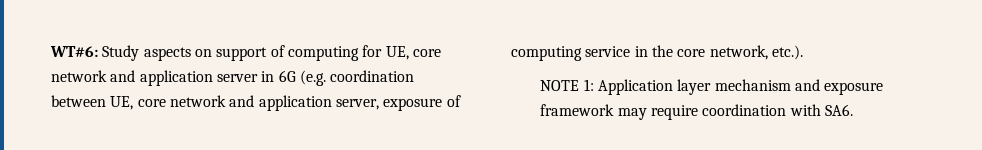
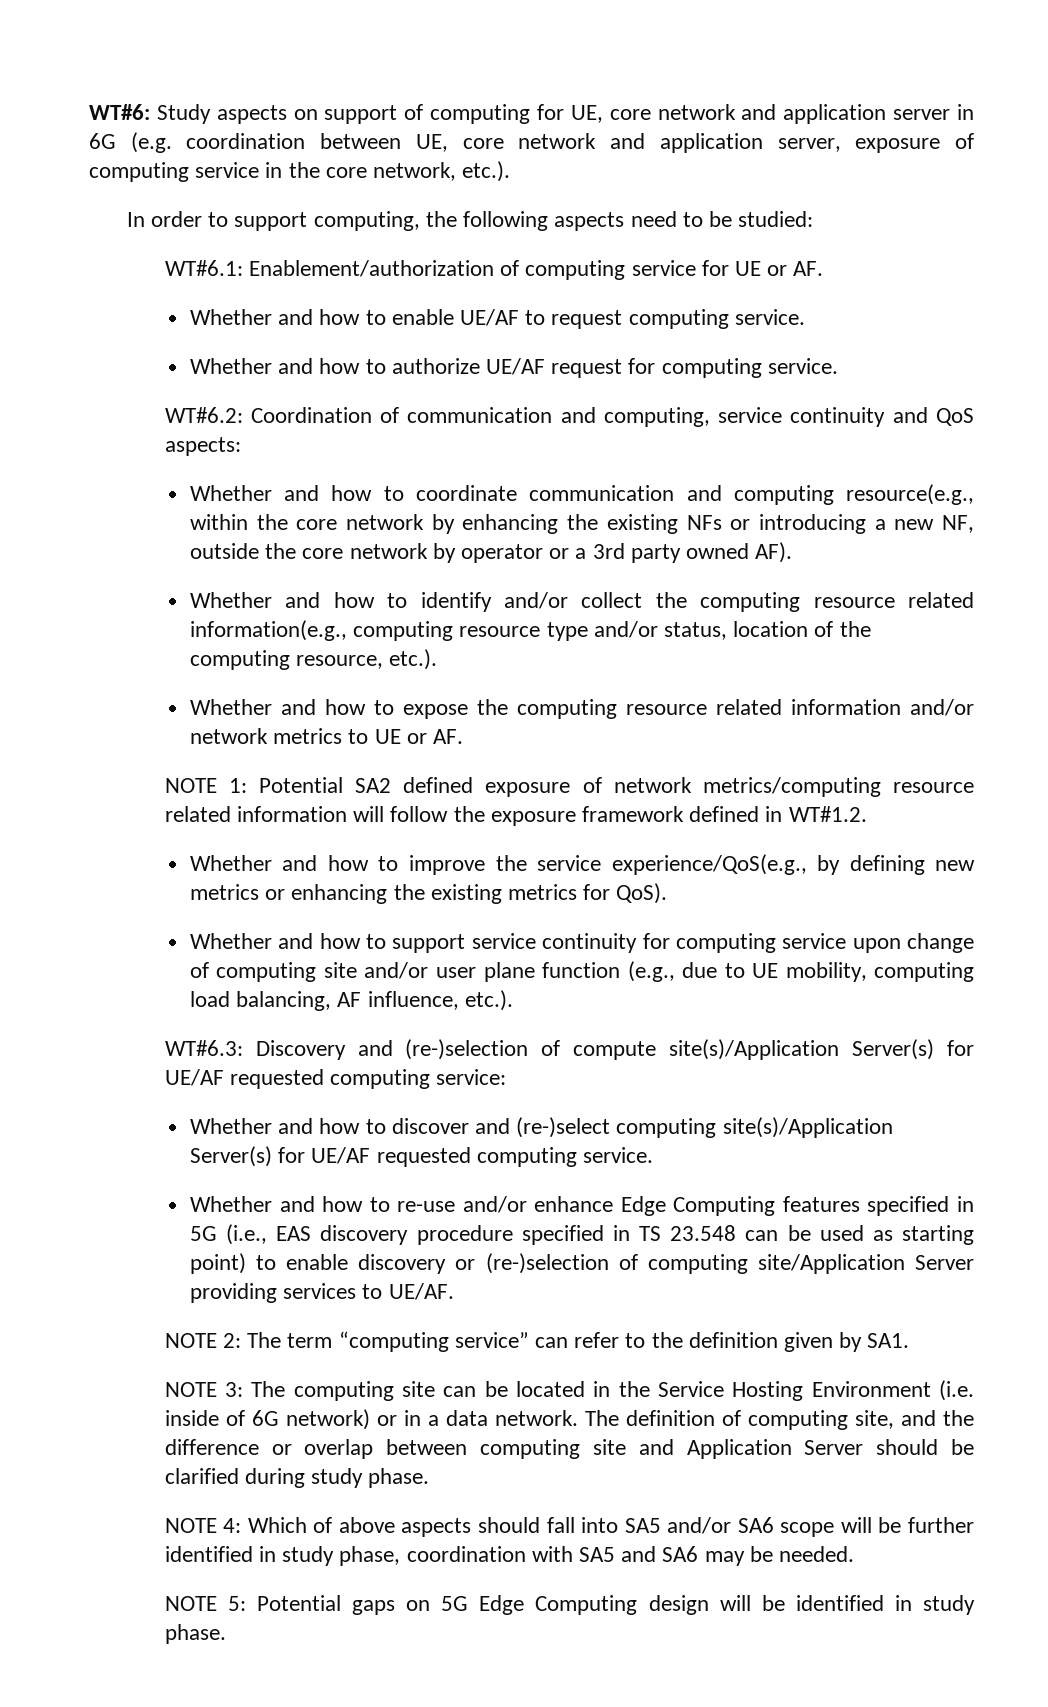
[540,79,884,95] [540,104,853,120] NOTE 1: Application layer mechanism and exposure framework may require coordination with SA6. -> [126,211,814,231] [164,260,824,280] [189,309,805,329] [189,358,838,378] [164,407,974,427] [164,437,241,456] [189,484,974,505] [189,514,975,534] [189,542,793,563] [189,592,974,612] [189,620,871,641] [189,649,438,670] [189,699,975,719] [189,728,464,744] [164,777,974,797] [164,806,867,826] [189,854,976,875] [189,883,668,904] [189,933,974,953] [189,961,974,982] [189,990,513,1011] [164,1039,974,1060] [164,1069,507,1089] [189,1117,893,1138] [189,1146,654,1167] [189,1196,974,1216] [189,1224,975,1245] [189,1253,974,1274] [189,1283,454,1303] [164,1331,910,1352] [164,1380,974,1401] [164,1409,974,1430] [164,1439,974,1459] [164,1468,430,1488] [164,1517,975,1537] [164,1546,854,1566] [164,1595,976,1615] [164,1624,226,1644] In order to support computing, the following aspects need to be studied: // WT#6.1: Enablement/authorization of computing service for UE or AF. // Whether and how to enable UE/AF to request computing service. // Whether and how to authorize UE/AF request for computing service. // WT#6.2: Coordination of communication and computing, service continuity and QoS aspects: // Whether and how to coordinate communication and computing resource(e.g., within the core network by enhancing the existing NFs or introducing a new NF, outside the core network by operator or a 3rd party owned AF). // Whether and how to identify and/or collect the computing resource related information(e.g., computing resource type and/or status, location of the computing resource, etc.). // Whether and how to expose the computing resource related information and/or network metrics to UE or AF. // NOTE 1: Potential SA2 defined exposure of network metrics/computing resource related information will follow the exposure framework defined in WT#1.2. // Whether and how to improve the service experience/QoS(e.g., by defining new metrics or enhancing the existing metrics for QoS). // Whether and how to support service continuity for computing service upon change of computing site and/or user plane function (e.g., due to UE mobility, computing load balancing, AF influence, etc.). // WT#6.3: Discovery and (re-)selection of compute site(s)/Application Server(s) for UE/AF requested computing service: // Whether and how to discover and (re-)select computing site(s)/Application Server(s) for UE/AF requested computing service. // Whether and how to re-use and/or enhance Edge Computing features specified in 5G (i.e., EAS discovery procedure specified in TS 23.548 can be used as starting point) to enable discovery or (re-)selection of computing site/Application Server providing services to UE/AF. // NOTE 2: The term “computing service” can refer to the definition given by SA1. // NOTE 3: The computing site can be located in the Service Hosting Environment (i.e. inside of 6G network) or in a data network. The definition of computing site, and the difference or overlap between computing site and Application Server should be clarified during study phase. // NOTE 4: Which of above aspects should fall into SA5 and/or SA6 scope will be further identified in study phase, coordination with SA5 and SA6 may be needed. // NOTE 5: Potential gaps on 5G Edge Computing design will be identified in study phase.

